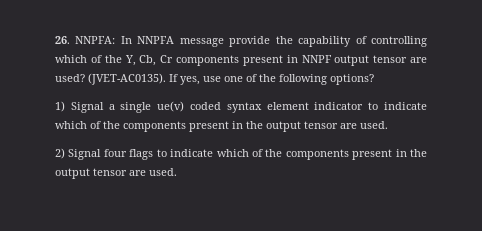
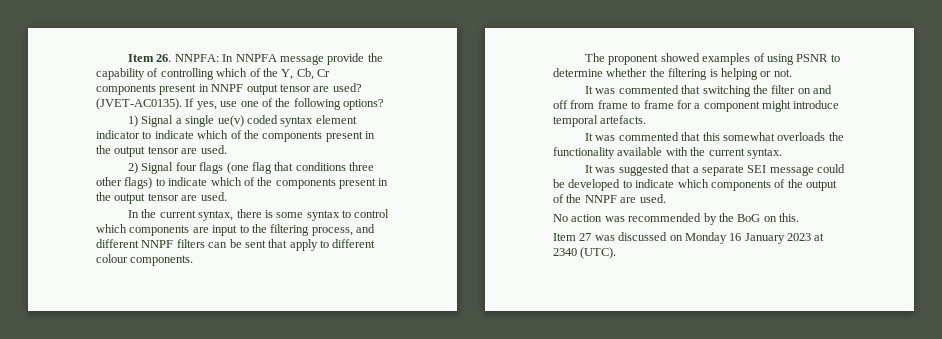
(55, 40) none -> [128,54,155,62] Item
(154, 154) none -> [226,162,375,174] [96,177,153,189] (one flag that conditions three other flags)
(177, 172) none -> [128,209,390,221] [96,224,375,236] [96,239,376,251] [96,254,194,266] [585,53,840,65] [553,68,792,80] [585,85,833,97] [553,100,840,112] [553,115,647,127] [585,132,844,141] [553,147,782,159] [585,164,846,176] [553,179,837,191] [553,194,666,203] [553,213,799,225] [553,232,825,244] [553,247,617,259] // In the current syntax, there is some syntax to control which components are input to the filtering process, and different NNPF filters can be sent that apply to different colour components. // The proponent showed examples of using PSNR to determine whether the filtering is helping or not. // It was commented that switching the filter on and off from frame to frame for a component might introduce temporal artefacts. // It was commented that this somewhat overloads the functionality available with the current syntax. // It was suggested that a separate SEI message could be developed to indicate which components of the output of the NNPF are used. // No action was recommended by the BoG on this. // Item 27 was discussed on Monday 16 January 2023 at 2340 (UTC).

